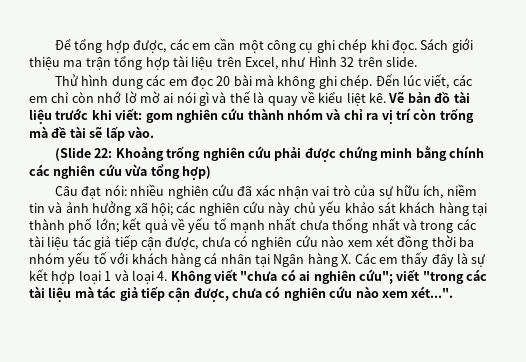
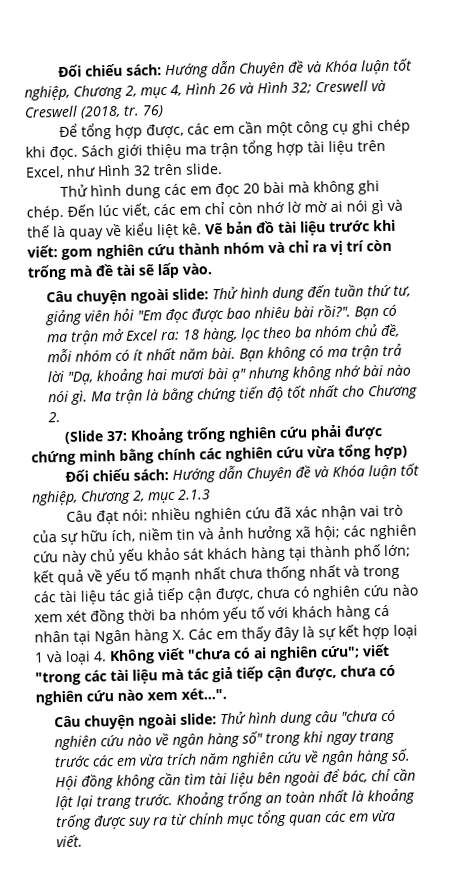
(55, 44) none -> [57,58,412,79] [24,79,386,101] [24,105,164,119] Đối chiếu sách: Hướng dẫn Chuyên đề và Khóa luận tốt nghiệp, Chương 2, mục 4, Hình 26 và Hình 32; Creswell và Creswell (2018, tr. 76) //
(154, 132) none -> [46,284,412,306] [45,304,398,326] [47,323,401,345] [47,343,403,363] [47,364,412,385] [48,384,419,405] [48,412,62,423] // Câu chuyện ngoài slide: Thử hình dung đến tuần thứ tư, giảng viên hỏi "Em đọc được bao nhiêu bài rồi?". Bạn có ma trận mở Excel ra: 18 hàng, lọc theo ba nhóm chủ đề, mỗi nhóm có ít nhất năm bài. Bạn không có ma trận trả lời "Dạ, khoảng hai mươi bài ạ" nhưng không nhớ bài nào nói gì. Ma trận là bằng chứng tiến độ tốt nhất cho Chương 2.
[94,148,113,158] 22: -> [105,430,128,442] 37:
(211, 173) none -> [64,463,419,483] [31,489,211,506] // Đối chiếu sách: Hướng dẫn Chuyên đề và Khóa luận tốt nghiệp, Chương 2, mục 2.1.3
(454, 292) none -> [54,709,397,731] [54,730,396,751] [54,748,412,768] [55,768,417,791] [55,788,416,811] [55,809,397,831] [56,834,84,848] // Câu chuyện ngoài slide: Thử hình dung câu "chưa có nghiên cứu nào về ngân hàng số" trong khi ngay trang trước các em vừa trích năm nghiên cứu về ngân hàng số. Hội đồng không cần tìm tài liệu bên ngoài để bác, chỉ cần lật lại trang trước. Khoảng trống an toàn nhất là khoảng trống được suy ra từ chính mục tổng quan các em vừa viết.

